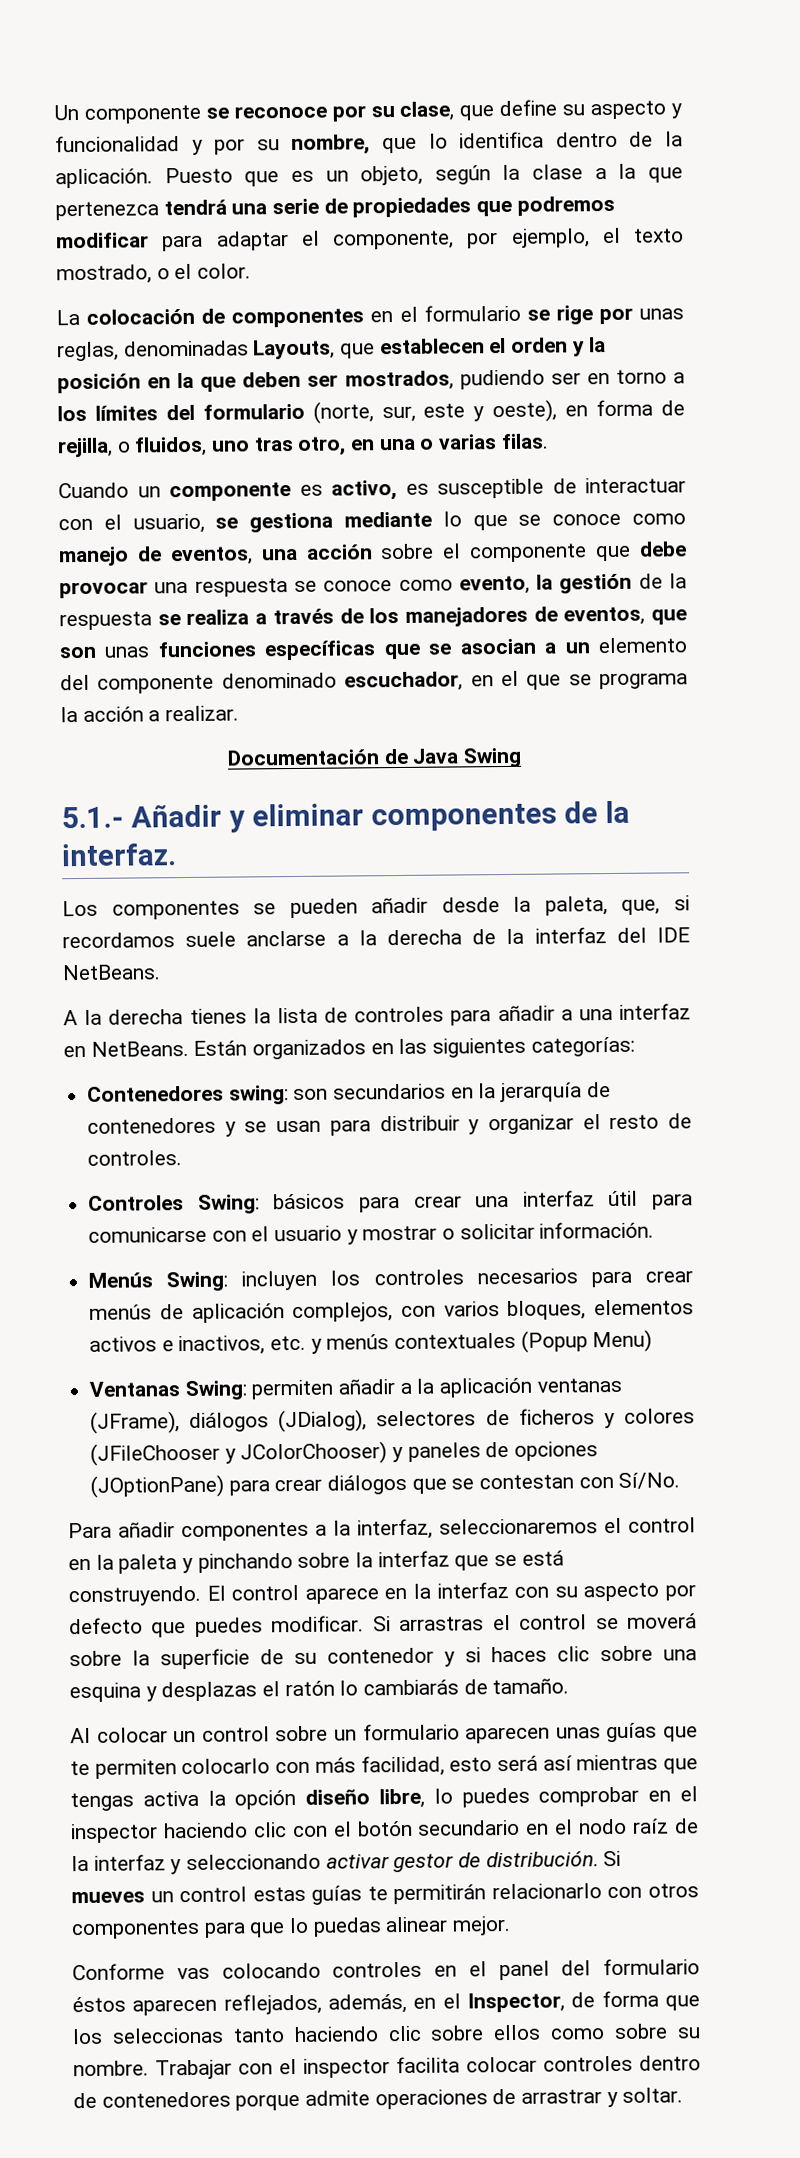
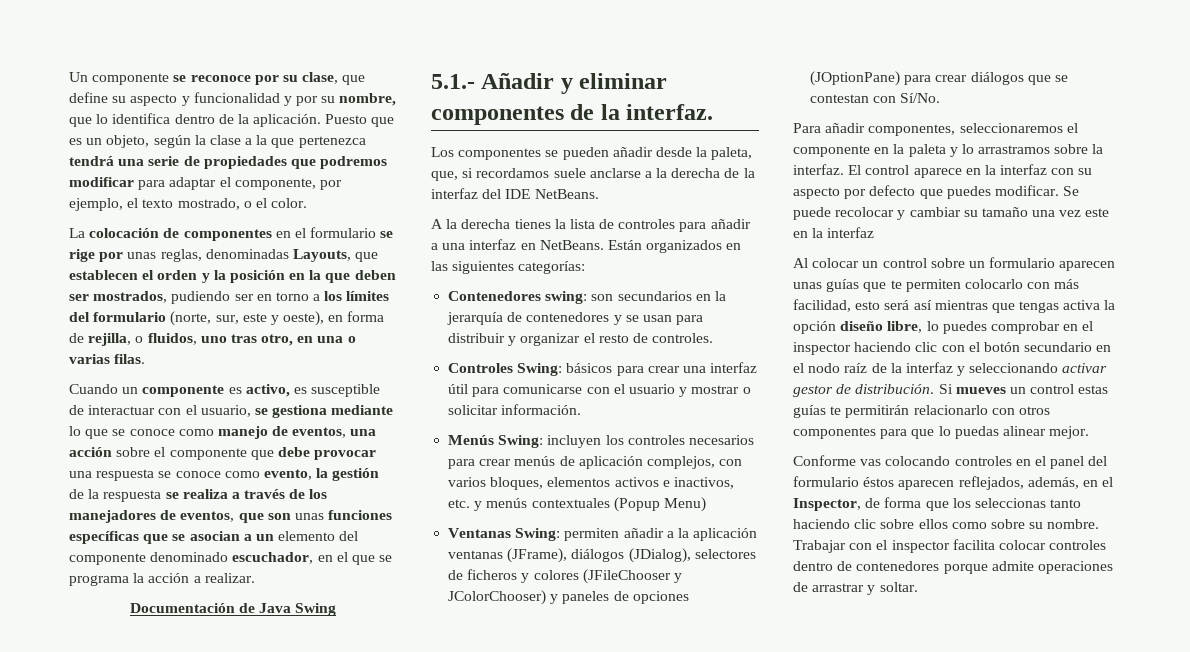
[181,1518,433,1542] componentes a la interfaz, -> [868,124,956,136] componentes,
[628,1517,696,1533] control -> [793,145,870,157] componente
[197,1550,564,1573] [68,1585,201,1607] pinchando sobre la interfaz que se está construyendo. -> [961,144,1104,154] [793,164,844,175] lo arrastramos sobre la interfaz.
[372,1613,698,1632] [69,1645,697,1670] [69,1678,570,1703] Si arrastras el control se moverá sobre la superficie de su contenedor y si haces clic sobre una esquina y desplazas el ratón lo cambiarás de tamaño. -> [1063,186,1080,196] [793,207,1110,220] [793,227,875,238] Se puede recolocar y cambiar su tamaño una vez este en la interfaz

